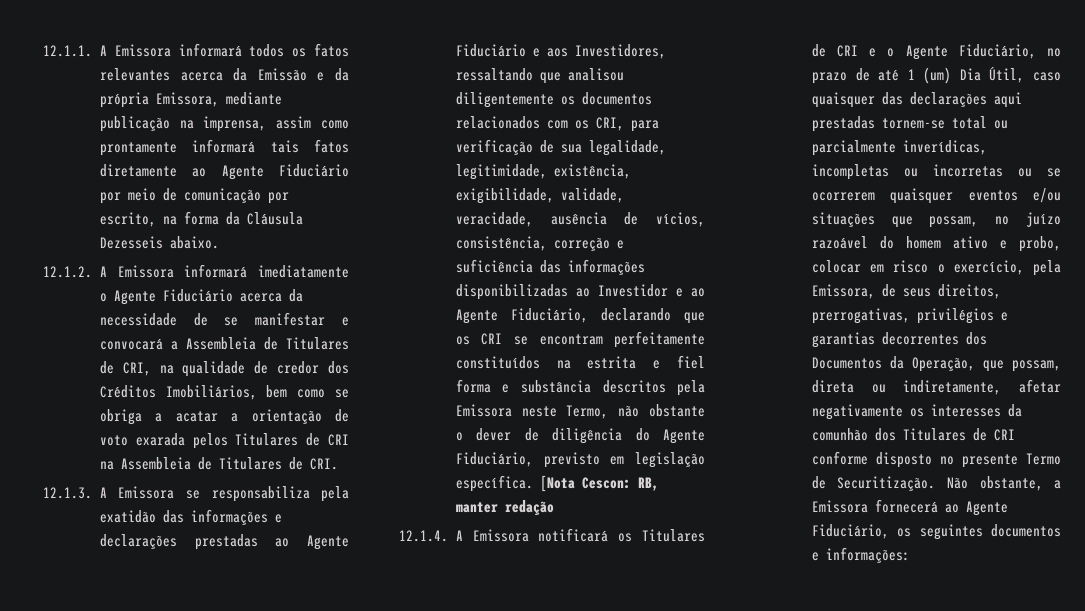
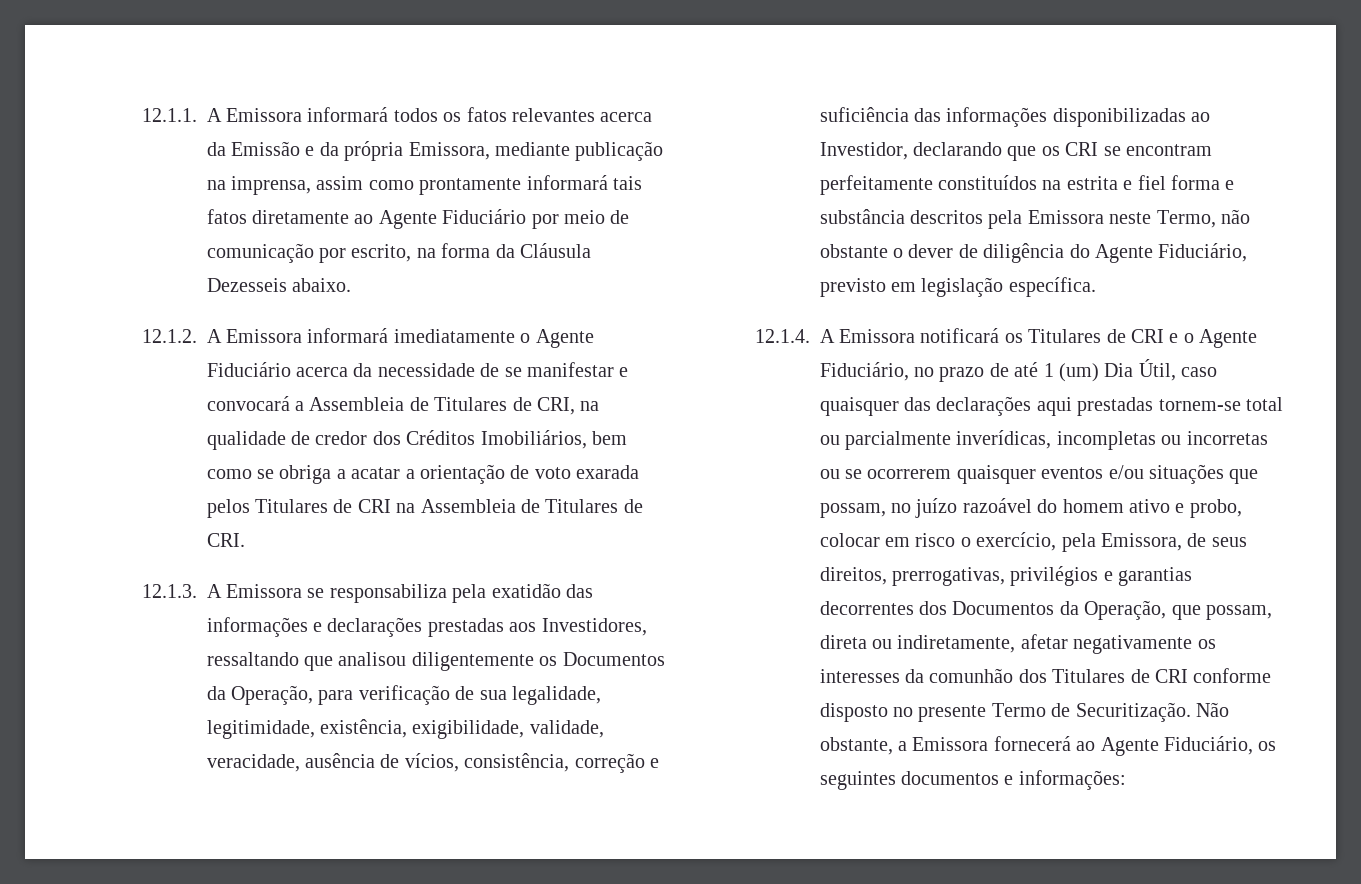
[275,535,349,550] [455,44,540,57] ao Agente Fiduciário e -> (504, 627) none
[581,92,652,105] [455,116,624,131] documentos relacionados com os CRI, -> [562,652,665,666] [206,685,313,705] Documentos da Operação,
[597,284,705,297] [455,308,588,324] Investidor e ao Agente Fiduciário, -> [819,142,908,160] Investidor,
[539,475,659,492] [455,500,554,515] [Nota Cescon: RB, manter redação -> (1096, 287) none

